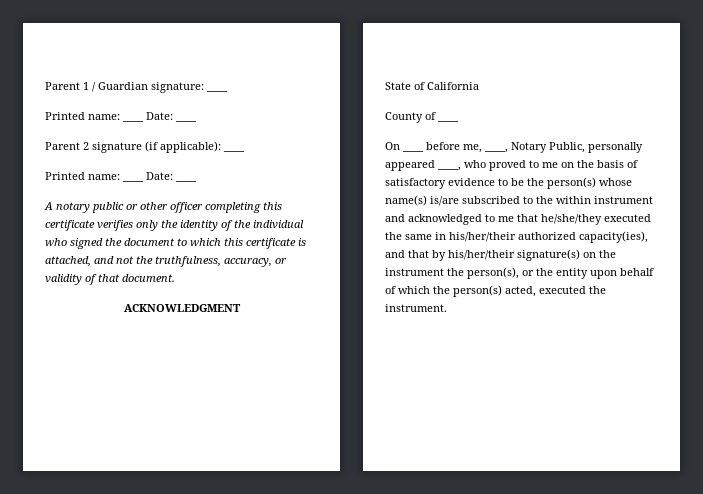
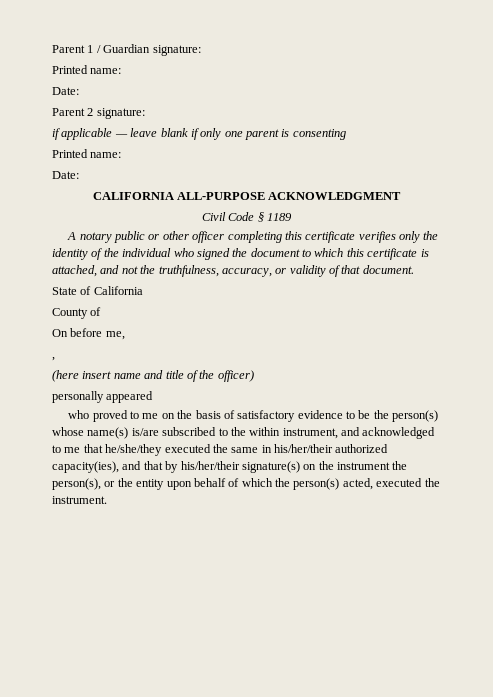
[206,90,228,92] [45,112,120,120] [122,120,144,122] [146,112,173,120] [175,120,197,122] ____ // Printed name: ____ Date: ____ -> [52,65,122,74] [52,87,79,95] // Printed name: // Date:
[92,141,245,153] [45,172,120,180] [122,180,144,182] [146,172,173,180] [175,180,197,182] signature (if applicable): ____ // Printed name: ____ Date: ____ -> [96,108,145,119] [52,128,346,140] [52,149,122,158] [52,171,79,179] [92,192,402,200] [201,212,293,222] signature: // if applicable — leave blank if only one parent is consenting // Printed name: // Date: // CALIFORNIA ALL-PURPOSE ACKNOWLEDGMENT // Civil Code § 1189
[123,304,241,312] // ACKNOWLEDGMENT -> (414, 269) none
[437,120,459,122] ____ -> (102, 311) none
[402,150,424,152] ____ -> (68, 333) none
[484,142,585,153] ____, Notary Public, -> [52,357,55,361] [52,370,254,382] // , // (here insert name and title of the officer) //
[437,167,461,171] ____, -> (154, 397) //
[594,196,653,204] instrument -> [282,428,338,439] instrument,

